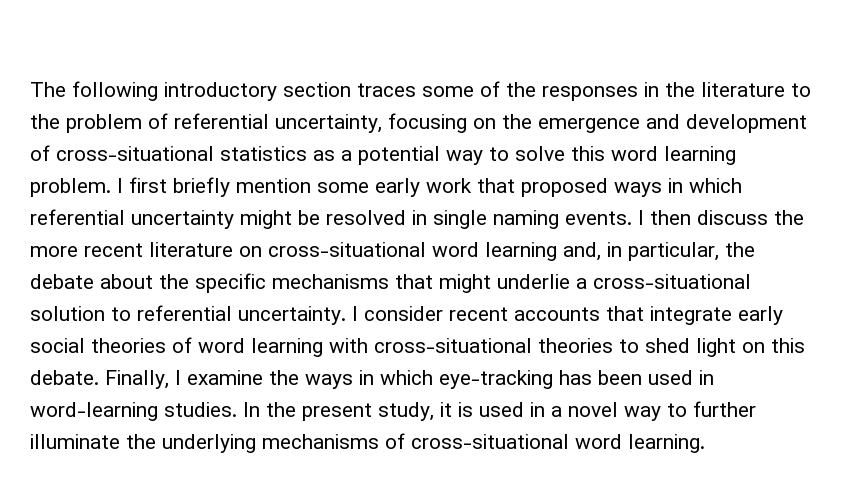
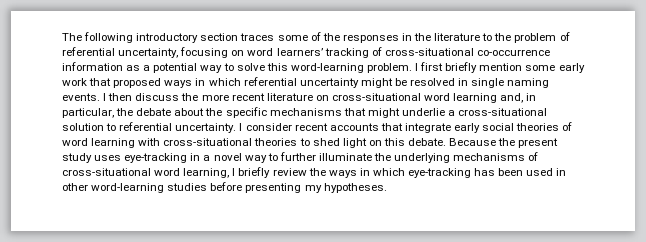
[502,114,807,133] [30,145,307,161] the emergence and development of cross-situational statistics -> [247,47,550,58] [62,62,123,71] word learners’ tracking of cross-situational co-occurrence information
[611,146,736,165] word learning -> [290,63,364,73] word-learning
[105,370,714,389] [30,402,524,421] Finally, I examine the ways in which eye-tracking has been used in word-learning studies. In the present study, it is used -> [449,138,559,148] [62,153,188,163] Because the present study uses eye-tracking
[628,434,705,453] learning. -> [183,167,567,178] [62,182,387,193] learning, I briefly review the ways in which eye-tracking has been used in other word-learning studies before presenting my hypotheses.

